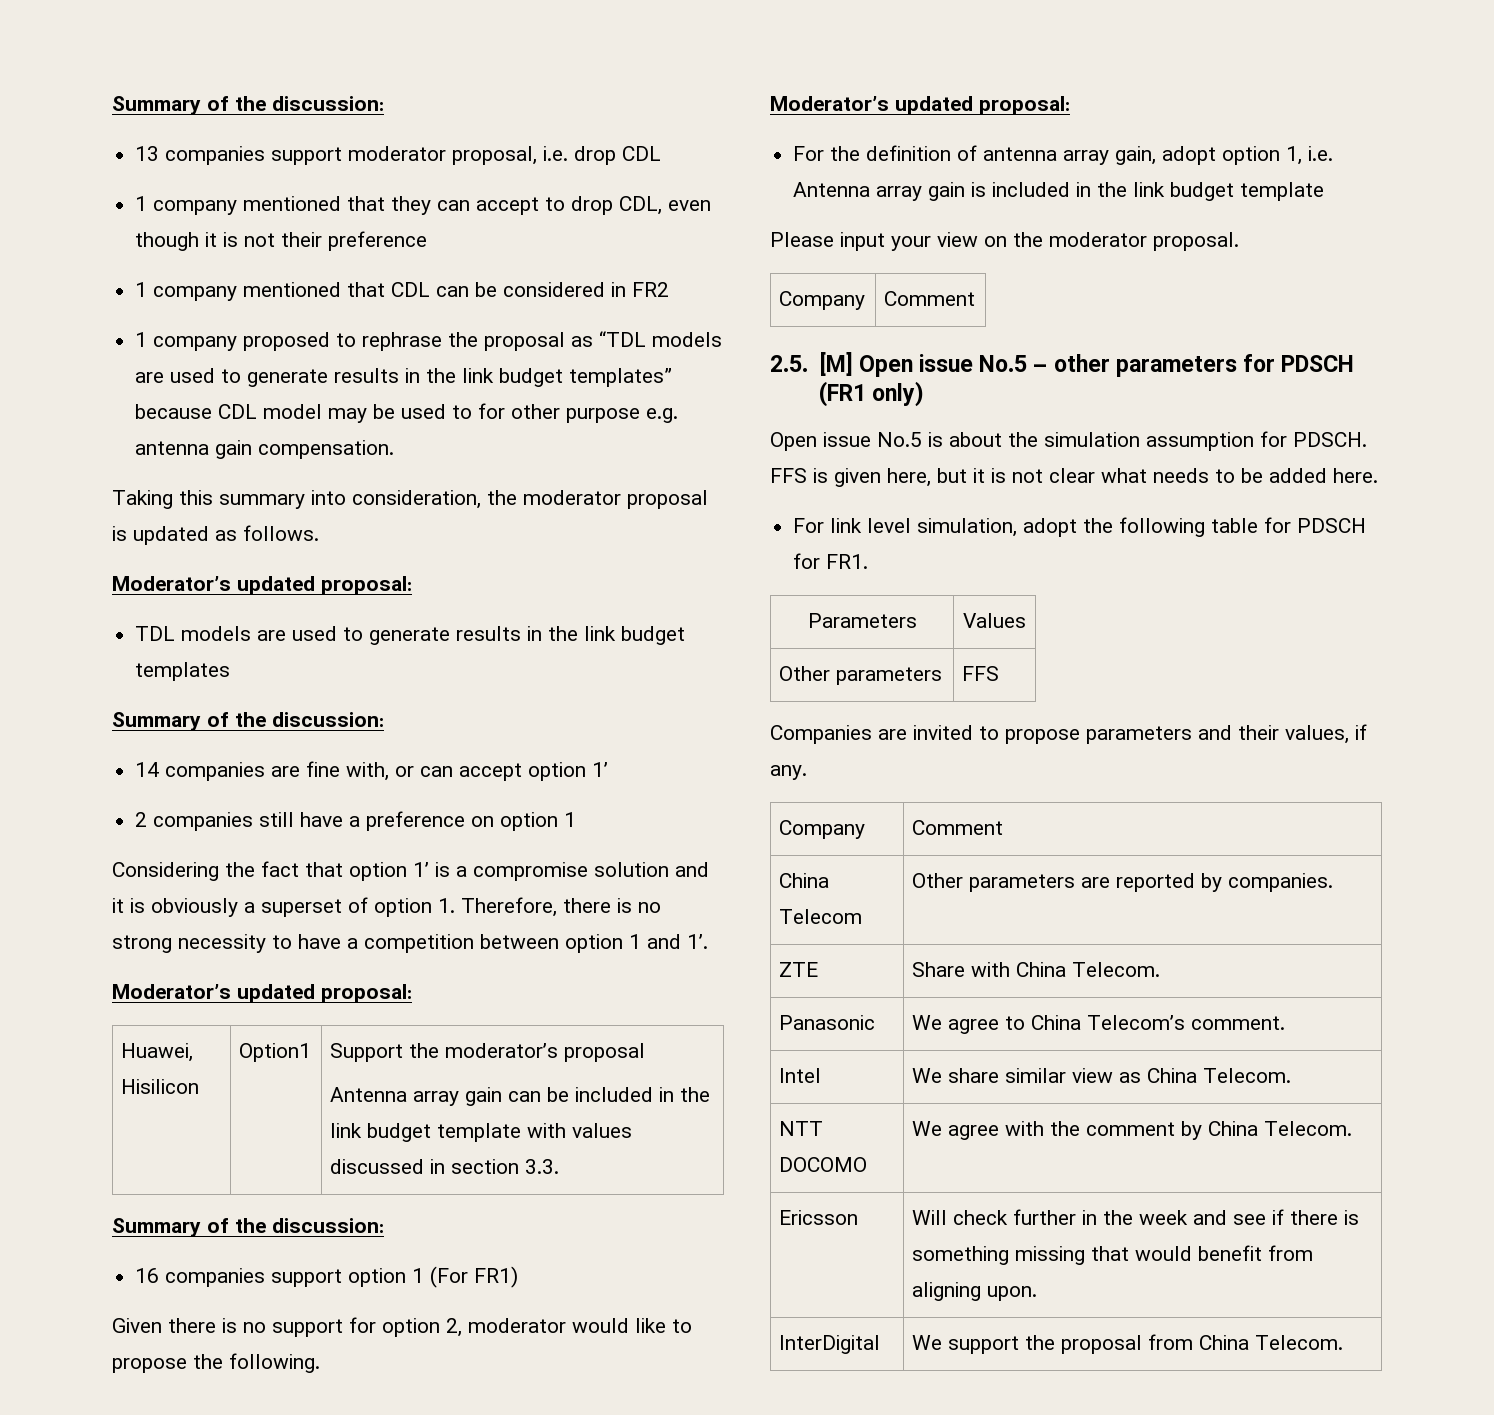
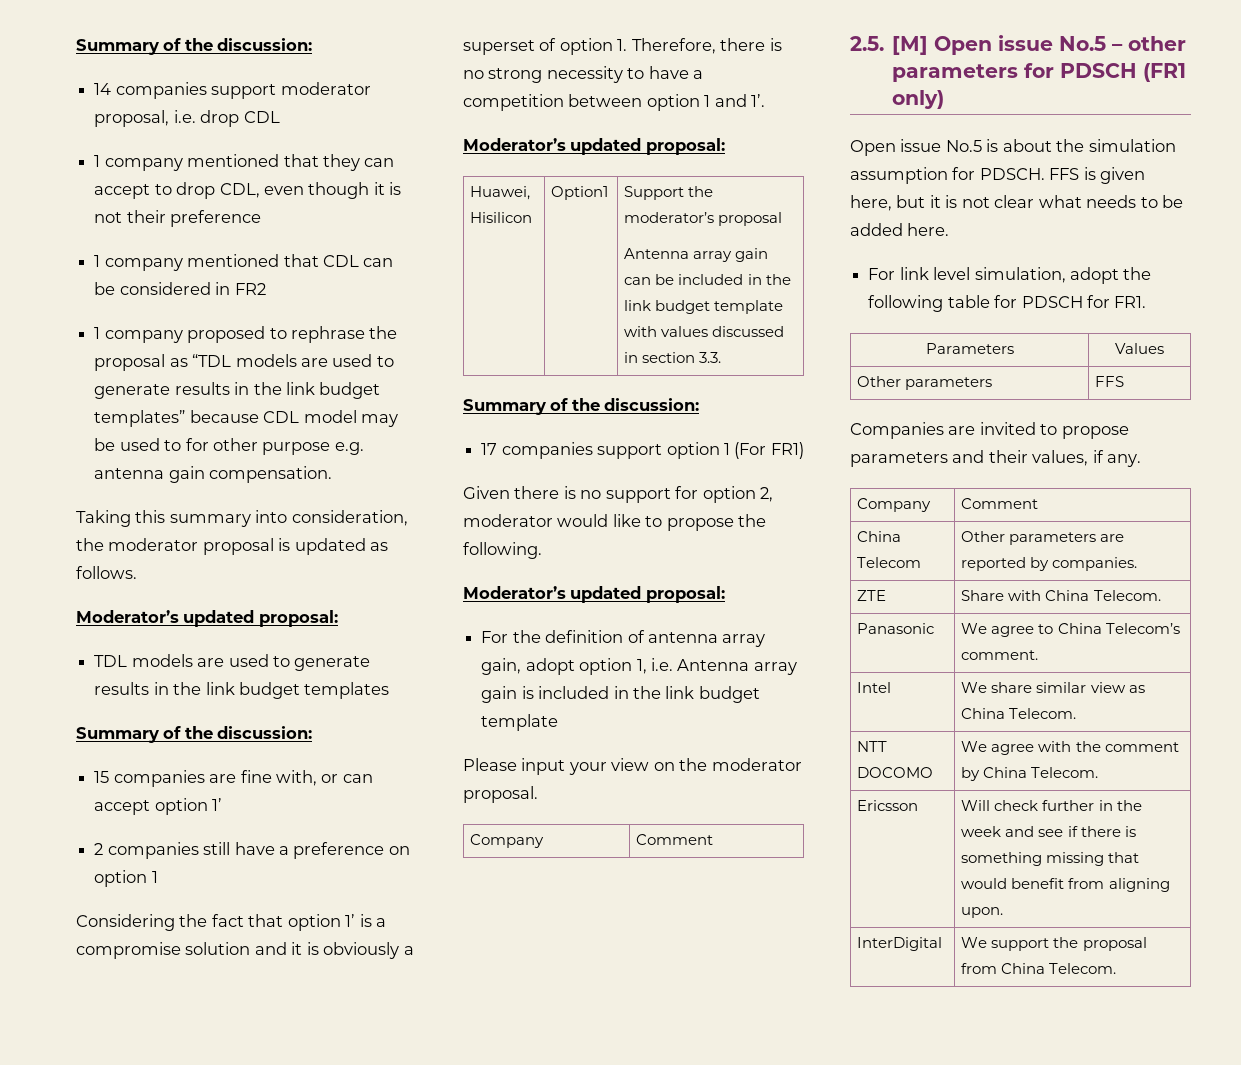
[112,96,384,115] [135,146,160,161] Summary of the discussion: // 13 -> [76,38,313,55] [94,83,112,95] Summary of the discussion: // 14
[135,762,160,777] 14 -> [94,771,110,783] 15
[135,1268,160,1283] 16 -> [481,443,498,455] 17

